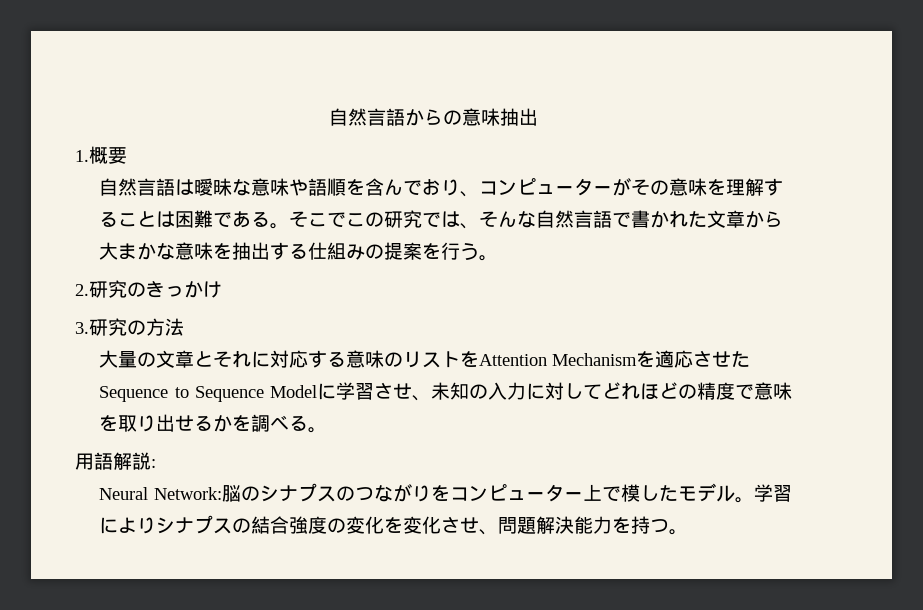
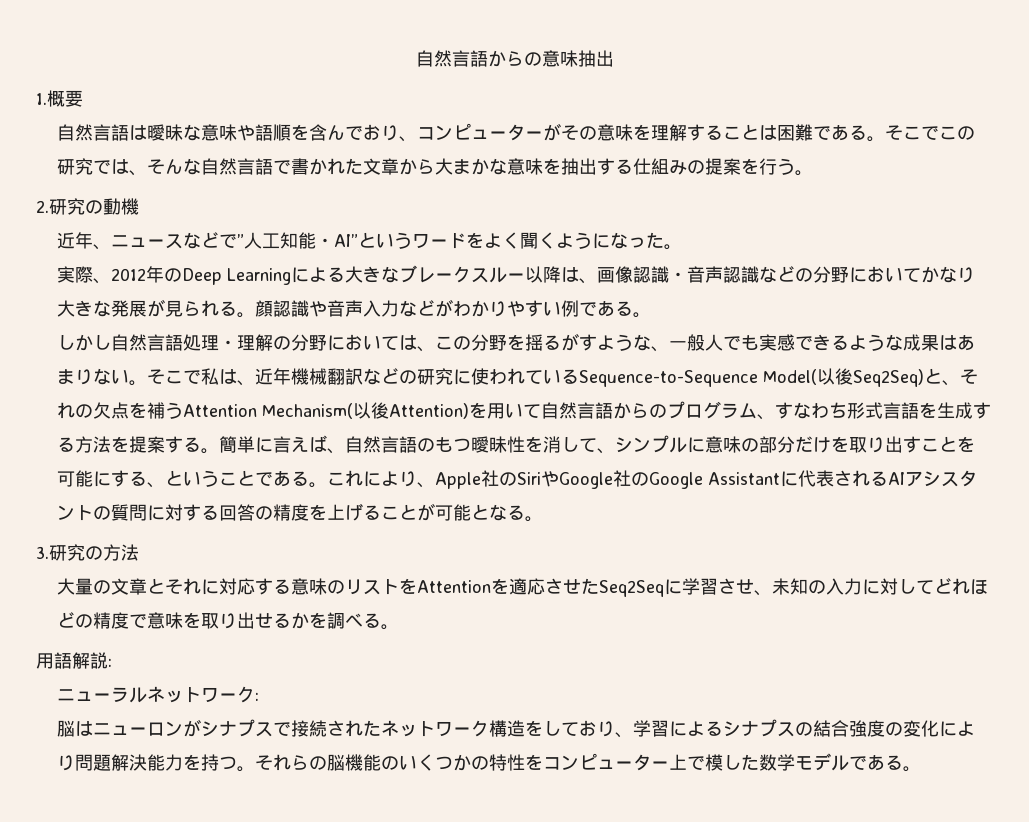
[146,280,222,298] きっかけ -> [103,198,139,215] [57,232,683,250] [57,265,976,285] [57,299,652,318] [57,333,976,352] [57,368,979,387] [57,401,992,420] [57,435,976,454] [57,470,978,489] [57,503,544,522] 動機 // 近年、ニュースなどで”人工知能・AI”というワードをよく聞くようになった。 // 実際、2012年のDeep Learningによる大きなブレークスルー以降は、画像認識・音声認識などの分野においてかなり大きな発展が見られる。顔認識や音声入力などがわかりやすい例である。 // しかし自然言語処理・理解の分野においては、この分野を揺るがすような、一般人でも実感できるような成果はあまりない。そこで私は、近年機械翻訳などの研究に使われているSequence-to-Sequence Model(以後Seq2Seq)と、それの欠点を補うAttention Mechanism(以後Attention)を用いて自然言語からのプログラム、すなわち形式言語を生成する方法を提案する。簡単に言えば、自然言語のもつ曖昧性を消して、シンプルに意味の部分だけを取り出すことを可能にする、ということである。これにより、Apple社のSiriやGoogle社のGoogle Assistantに代表されるAIアシスタントの質問に対する回答の精度を上げることが可能となる。
[552,353,638,366] Mechanism -> (492, 586) none
[99,385,317,402] Sequence to Sequence Model -> [599,580,665,597] Seq2Seq
[99,483,431,502] Neural Network:脳のシナプスのつながり -> [57,686,260,703] [57,719,976,738] [57,754,526,772] ニューラルネットワーク: // 脳はニューロンがシナプスで接続されたネットワーク構造をしており、学習によるシナプスの結合強度の変化により問題解決能力を持つ。それらの脳機能のいくつかの特性
[678,483,792,503] [99,515,670,535] モデル。学習によりシナプスの結合強度の変化を変化させ、問題解決能力を持つ -> [759,753,904,771] 数学モデルである

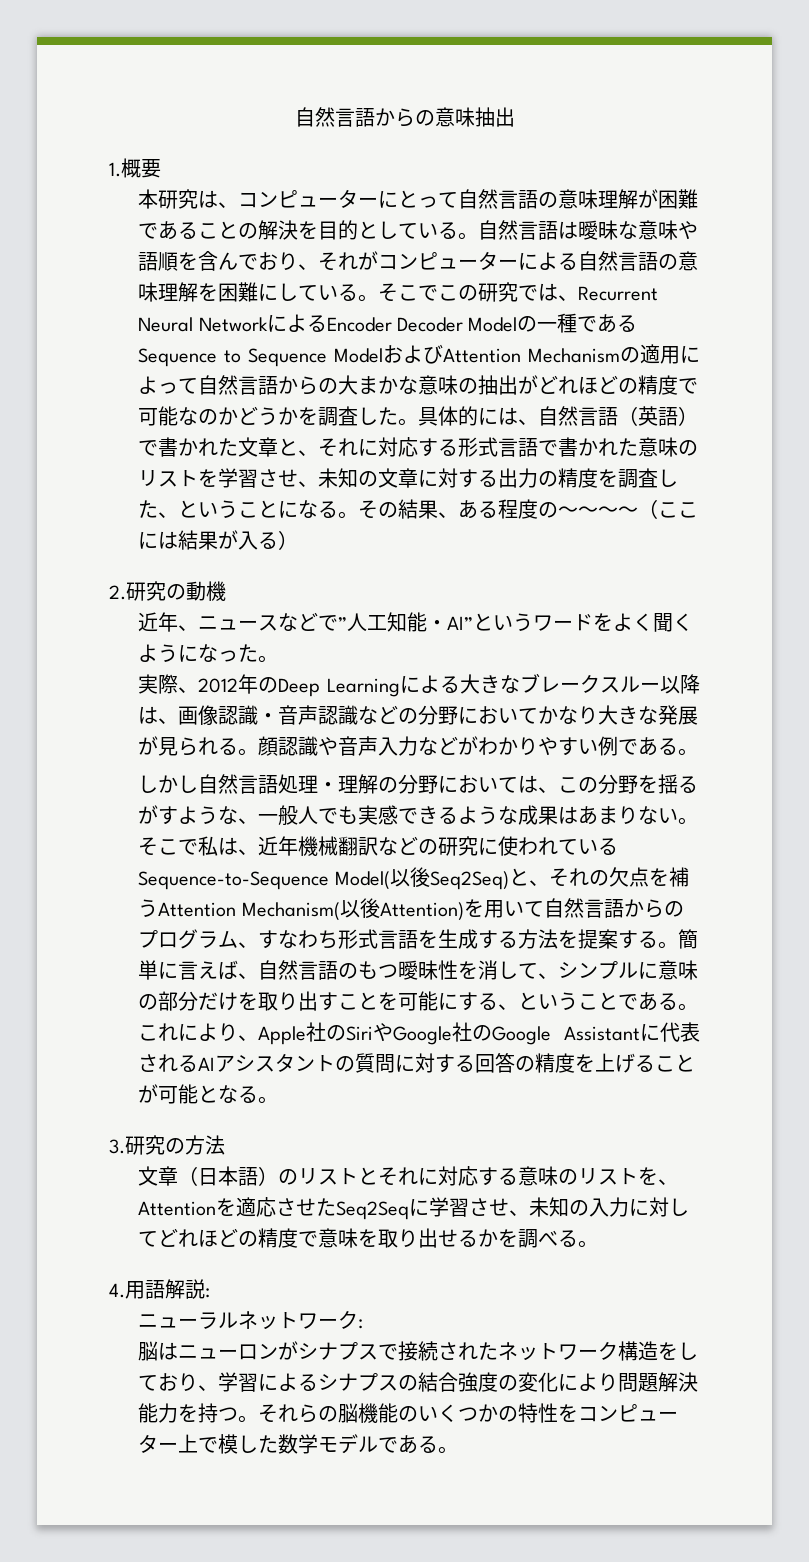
(83, 98) none -> [138,189,699,209] [138,220,479,240] 本研究は、コンピューターにとって自然言語の意味理解が困難であることの解決を目的としている。
[417,123,850,141] コンピューターがその意味を理解することは困難であ -> [318,251,699,271] [138,282,339,302] それがコンピューターによる自然言語の意味理解を困難にしてい
[147,158,814,176] そんな自然言語で書かれた文章から大まかな意味を抽出する仕組みの提案を行う。 -> [578,286,659,301] [138,313,638,333] [138,344,700,367] [138,375,699,395] [138,406,699,426] [138,437,699,457] [138,468,679,488] [138,499,699,519] [138,530,299,550] Recurrent Neural NetworkによるEncoder Decoder Modelの一種であるSequence to Sequence ModelおよびAttention Mechanismの適用によって自然言語からの大まかな意味の抽出がどれほどの精度で可能なのかどうかを調査した。具体的には、自然言語（英語）で書かれた文章と、それに対応する形式言語で書かれた意味のリストを学習させ、未知の文章に対する出力の精度を調査した、ということになる。その結果、ある程度の〜〜〜〜（ここには結果が入る）
[57,578,148,595] 大量の文章 -> [138,1166,359,1186] 文章（日本語）のリスト
(418, 586) none -> [658,1179,679,1185] 、
(400, 627) none -> [109,1283,125,1298] 4.

